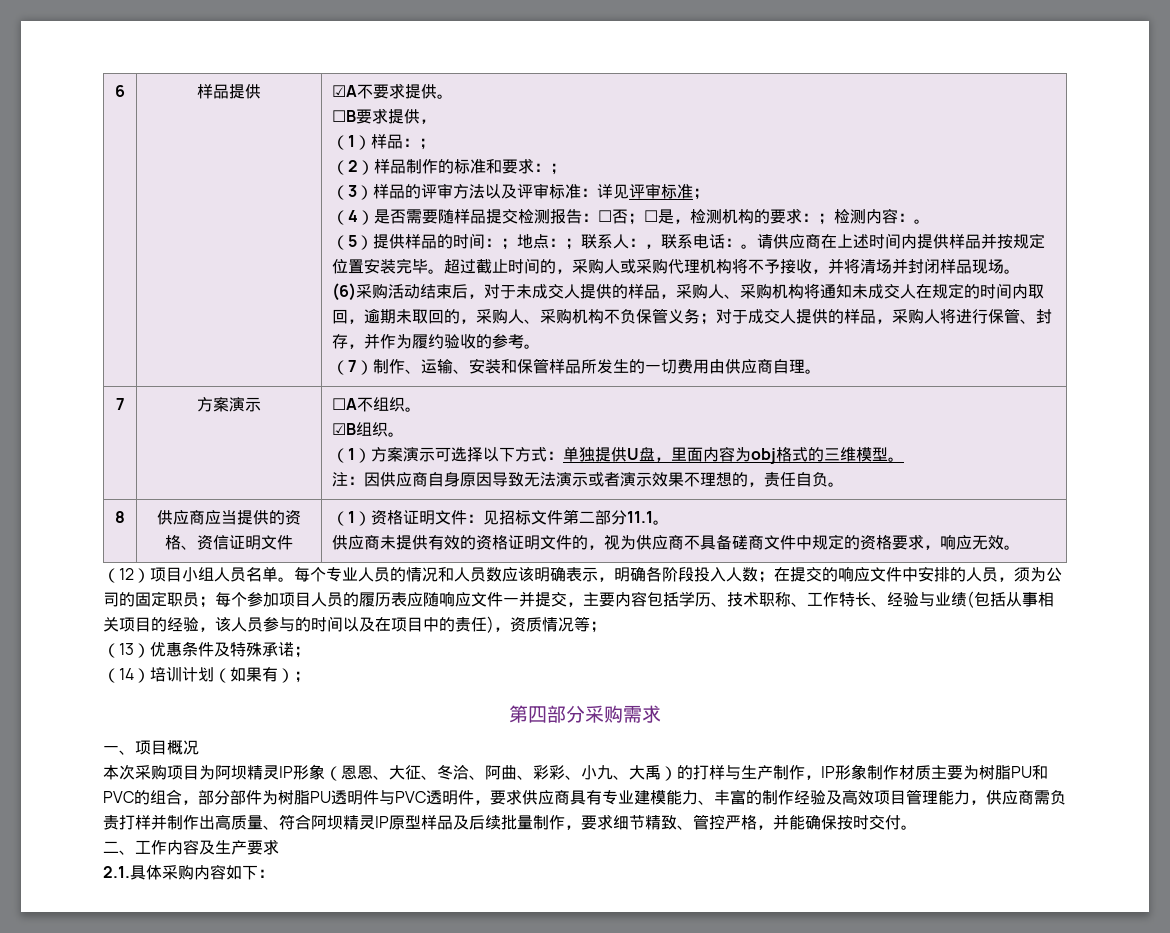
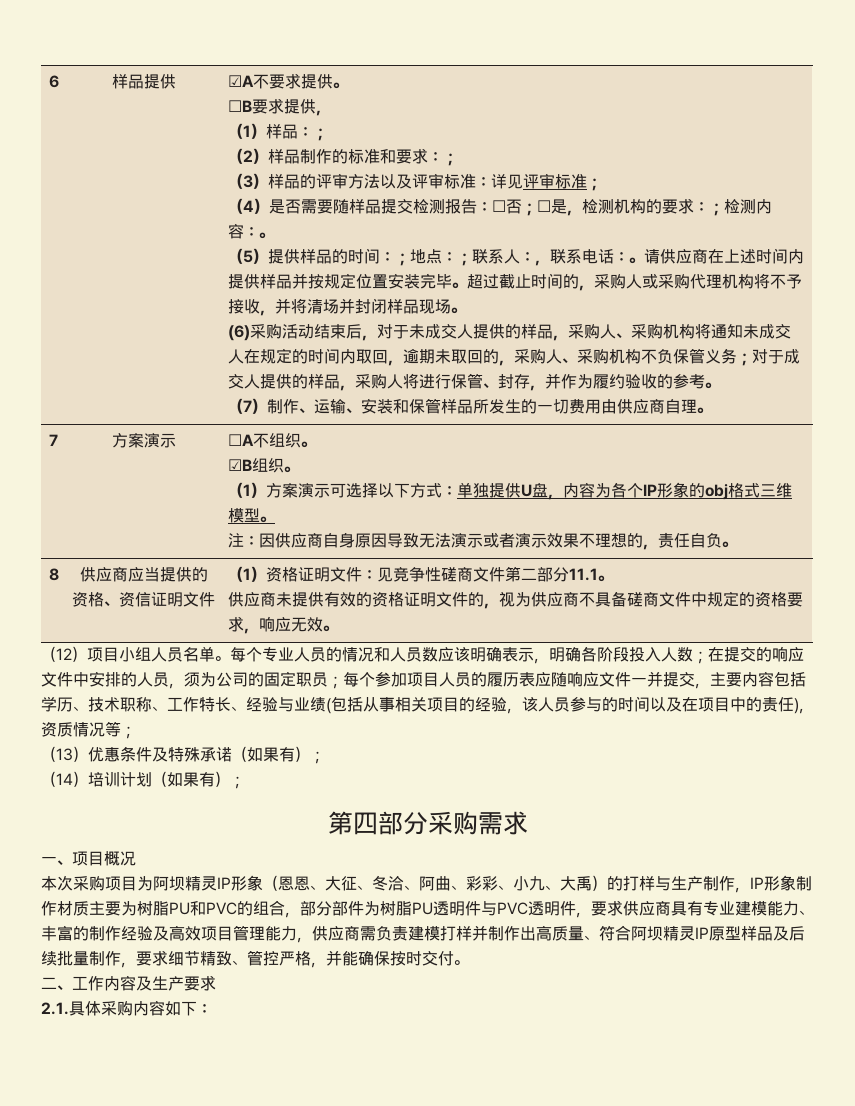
[671,446,752,462] 里面内容为 -> [562,482,705,498] 内容为各个IP形象的
[808,447,825,462] 的 -> (760, 490) none
[499,510,532,525] 招标 -> [392,566,473,582] 竞争性磋商
(294, 649) none -> [232,746,310,762] （如果有）
(119, 822) none -> [408,926,440,941] 建模

